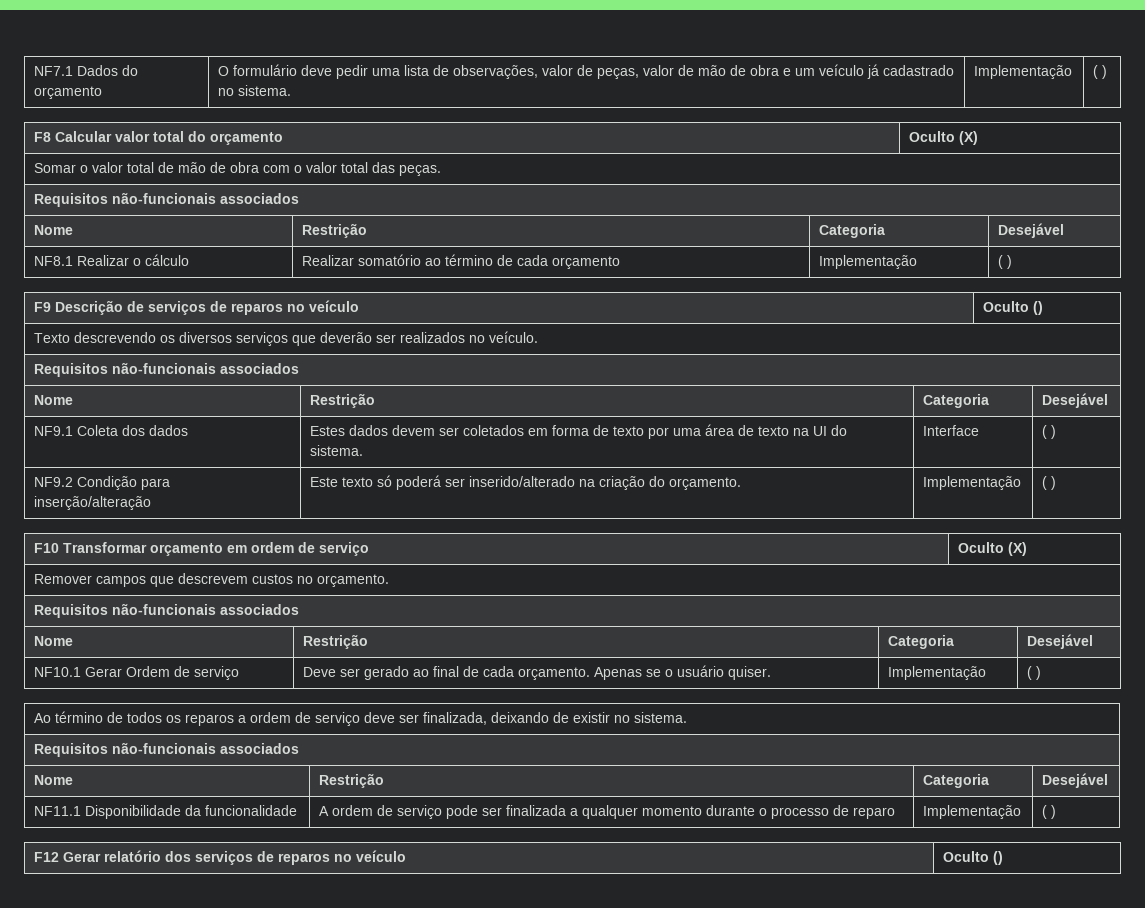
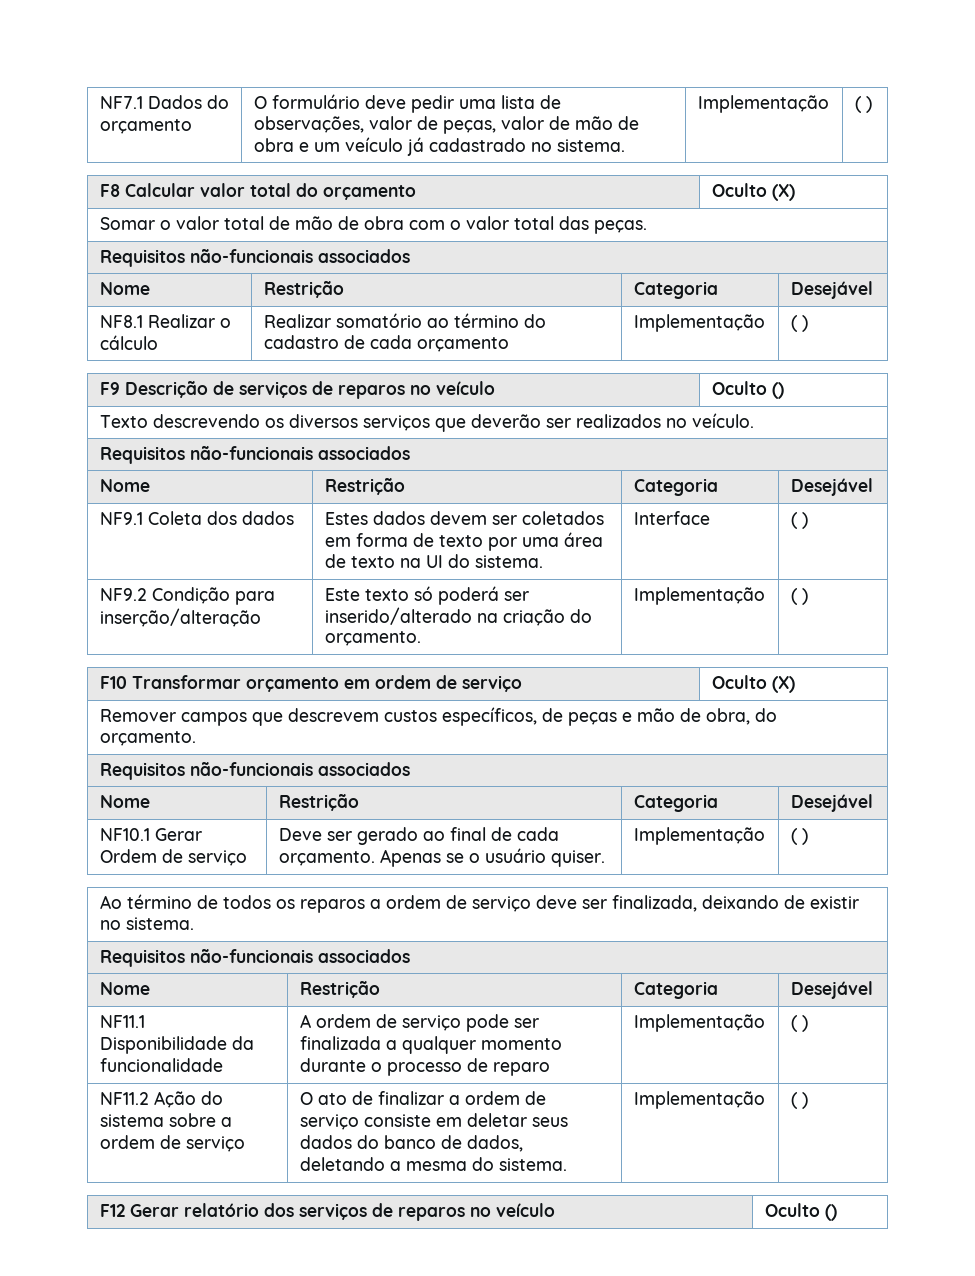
(494, 260) none -> [523,314,546,328] [263,335,339,349] do cadastro
[297,576,314,584] no -> [441,707,777,726] específicos, de peças e mão de obra, do
(1057, 812) none -> [99,1091,223,1108] [99,1113,232,1127] [99,1135,245,1152] [299,1091,546,1105] [299,1113,568,1130] [299,1135,523,1152] [299,1157,567,1171] [633,1091,765,1109] [790,1092,808,1109] // NF11.2 Ação do sistema sobre a ordem de serviço | O ato de finalizar a ordem de serviço consiste em deletar seus dados do banco de dados, deletando a mesma do sistema. | Implementação | ( )

